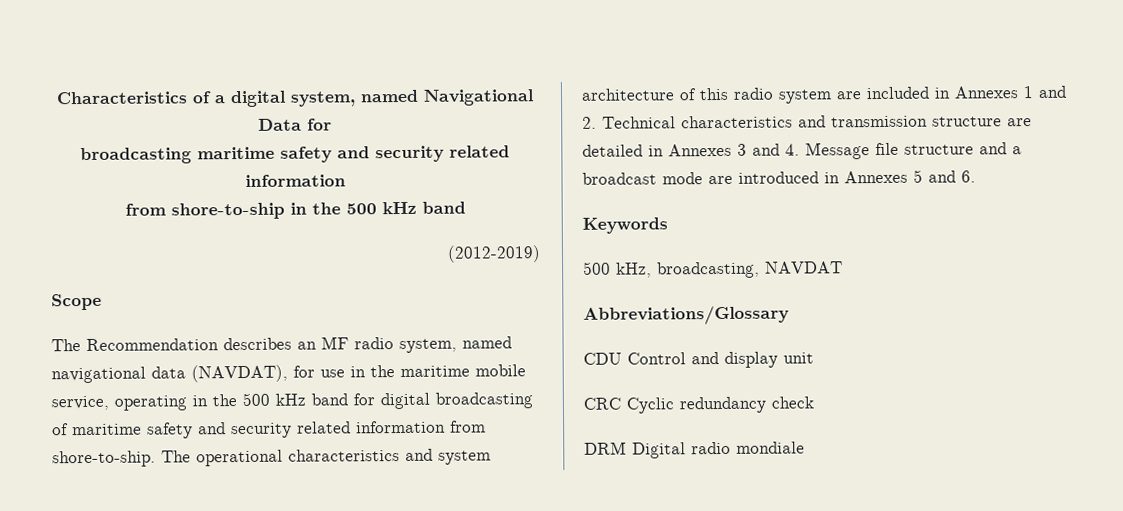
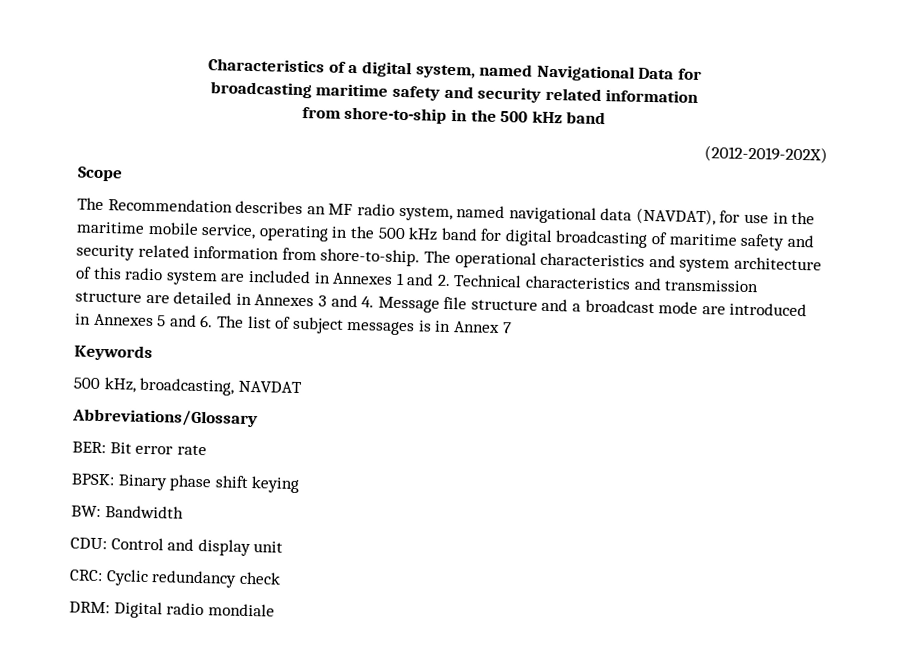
[447,245,541,263] (2012-2019) -> [704,145,828,164] (2012-2019-202X)
(976, 176) none -> [216,315,512,336] The list of subject messages is in Annex 7
[583,352,622,365] CDU -> [72,441,207,456] [71,473,301,494] [71,505,184,519] [70,537,107,550] BER: Bit error rate // BPSK: Binary phase shift keying // BW: Bandwidth // CDU:
[583,397,621,410] CRC -> [69,569,103,582] CRC:
[584,441,627,455] DRM -> [69,601,110,614] DRM:

